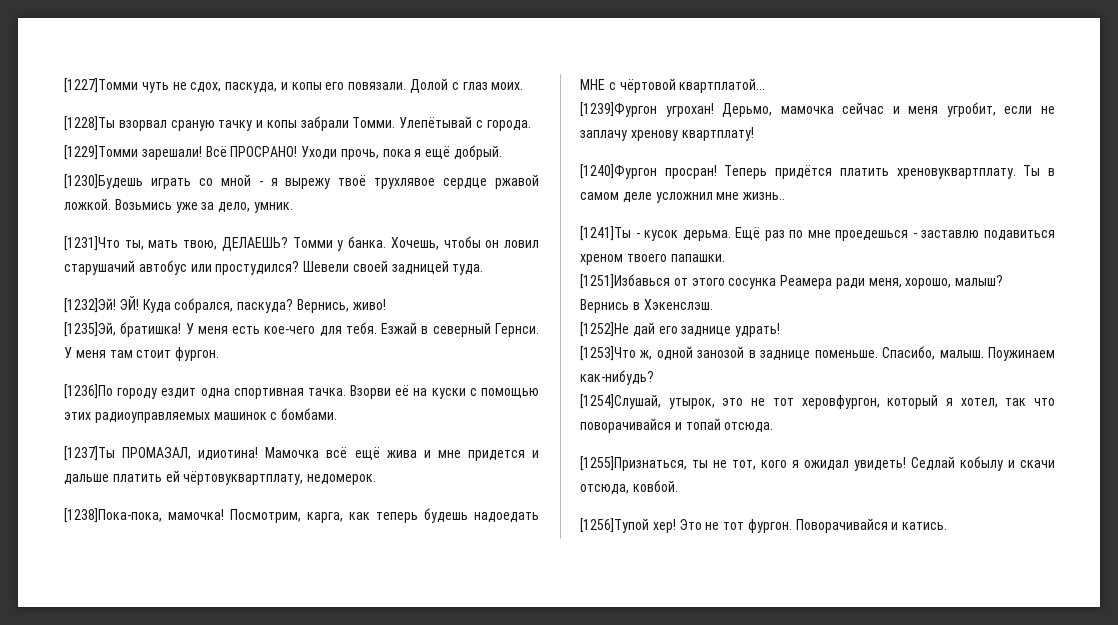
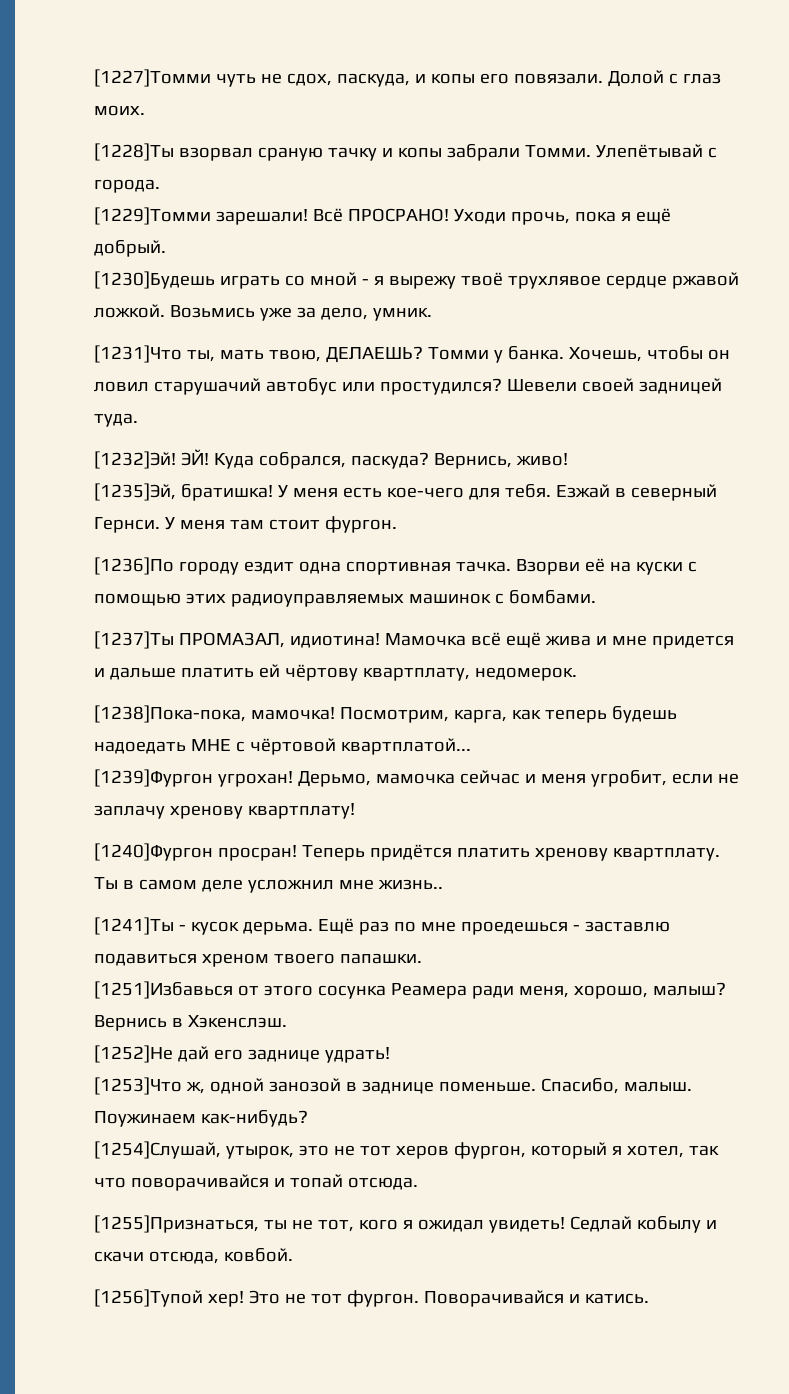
[183,471,304,485] чёртовуквартплату, -> [284,664,470,681] чёртову квартплату,
[896,168,1016,179] хреновуквартплату. -> [534,847,720,861] хренову квартплату.
[801,395,880,409] херовфургон, -> [395,1142,526,1159] херов фургон,

